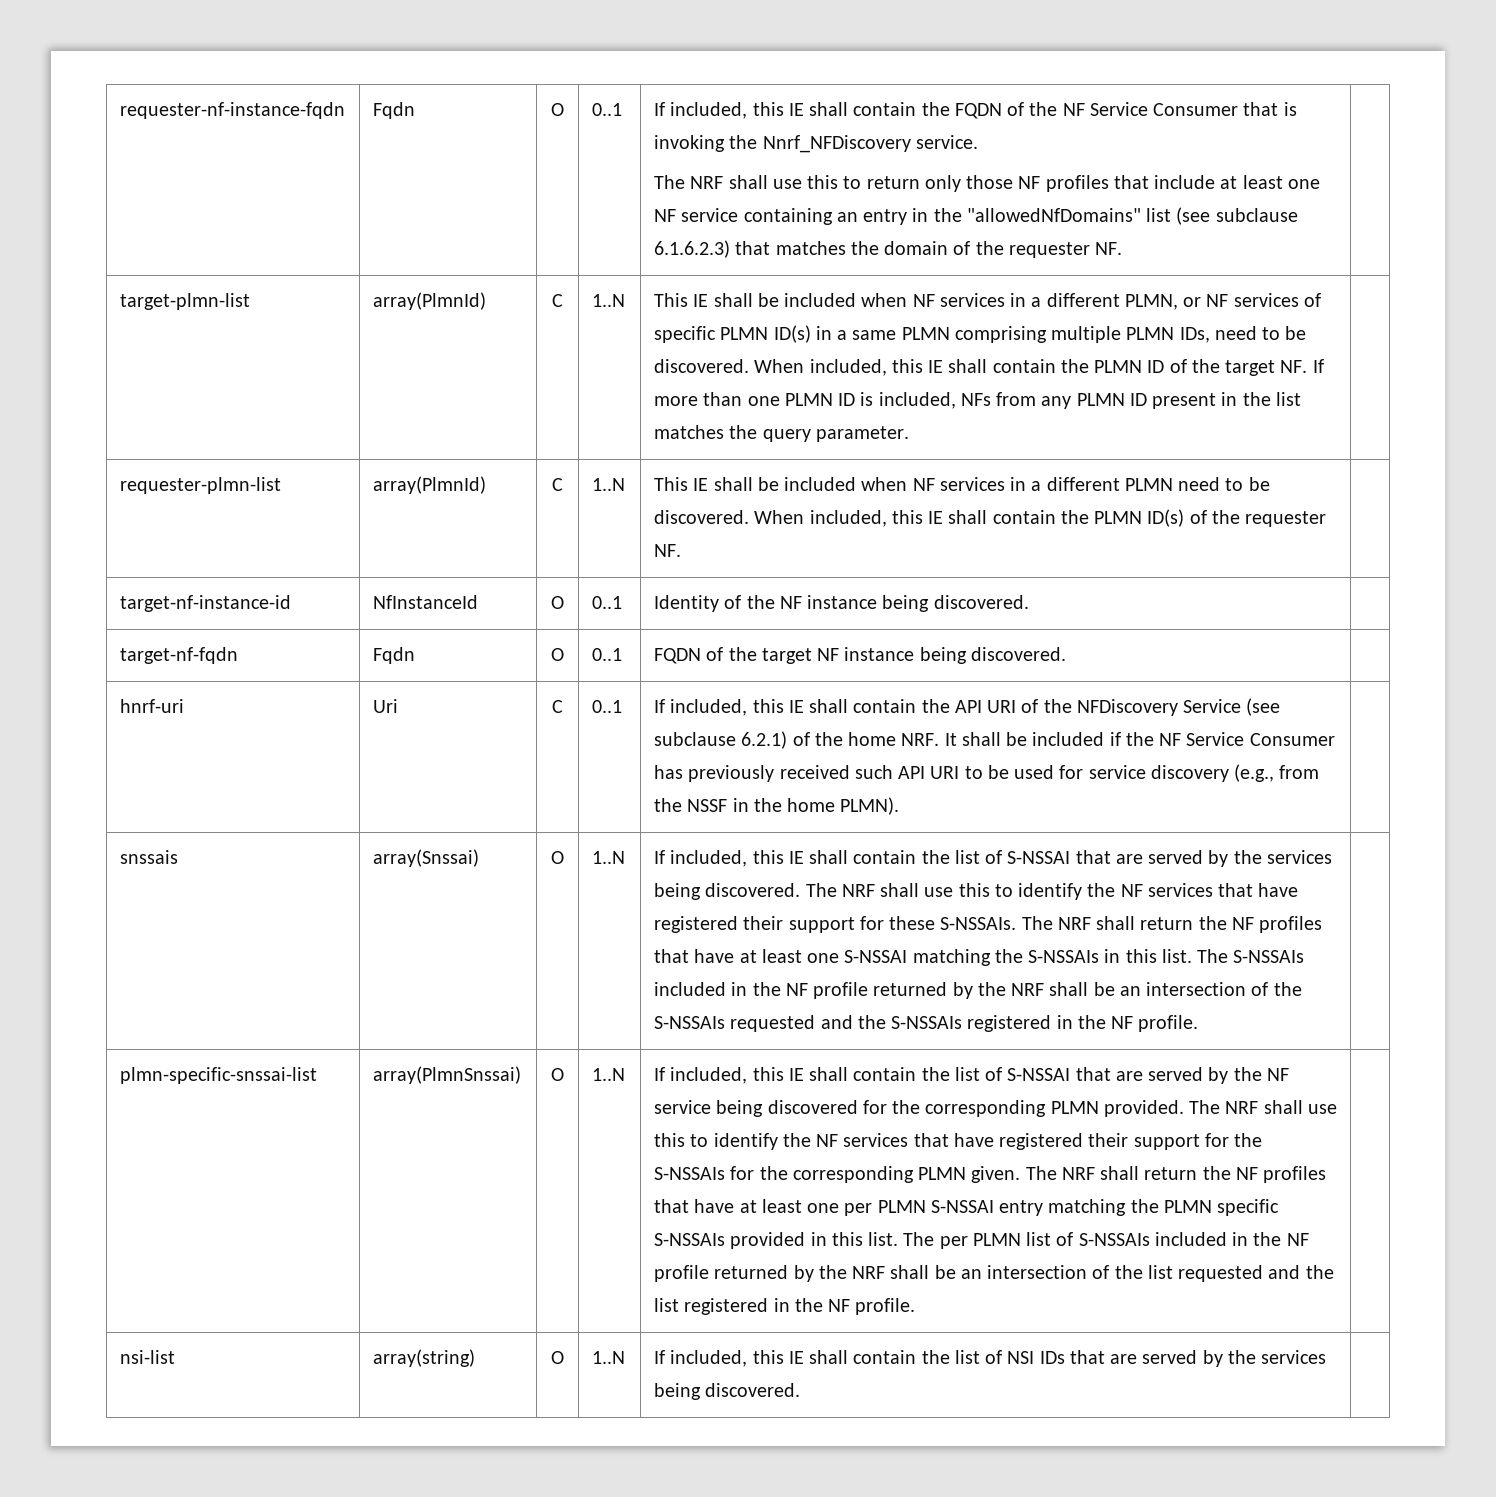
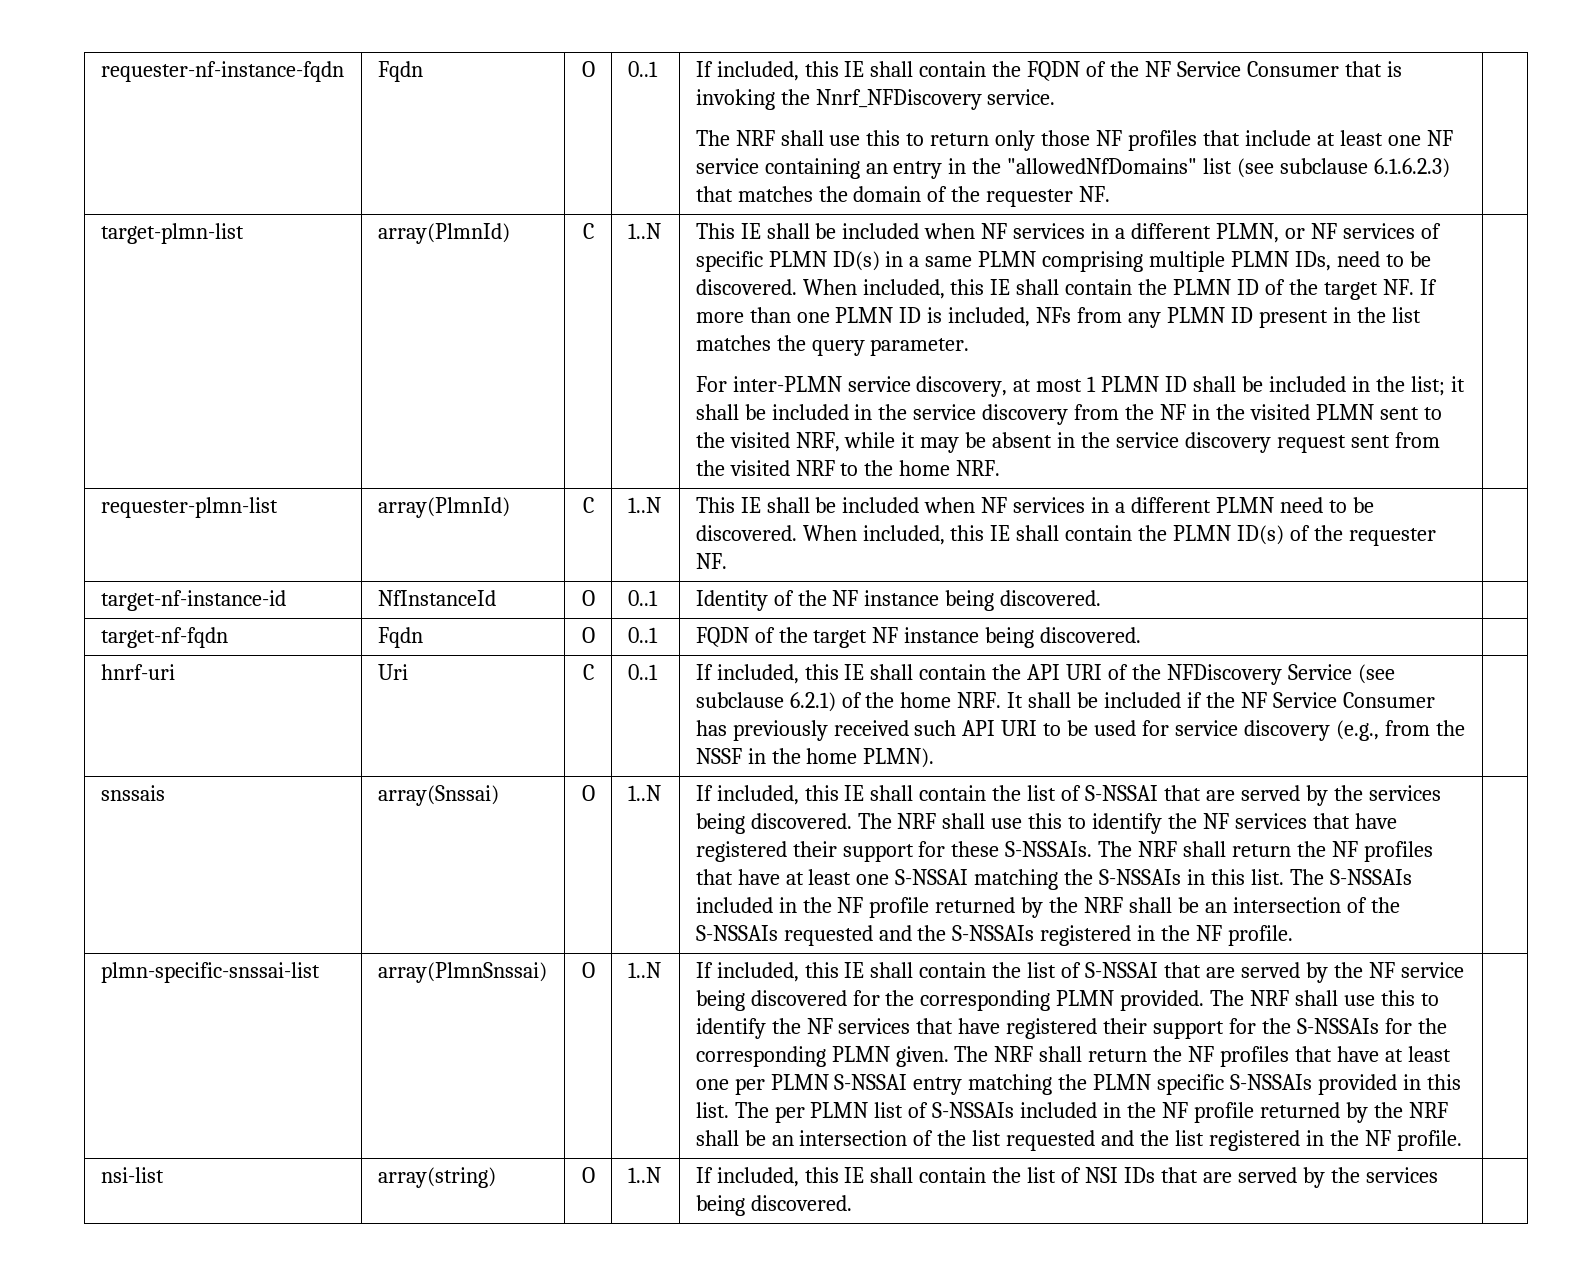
(909, 434) none -> [695,376,1465,397] [695,404,1442,425] [695,432,1440,453] [695,460,1001,476] // For inter-PLMN service discovery, at most 1 PLMN ID shall be included in the list; it shall be included in the service discovery from the NF in the visited PLMN sent to the visited NRF, while it may be absent in the service discovery request sent from the visited NRF to the home NRF.

